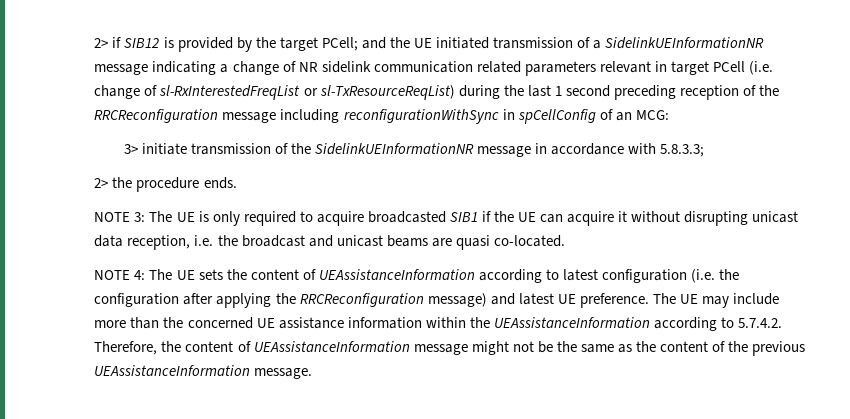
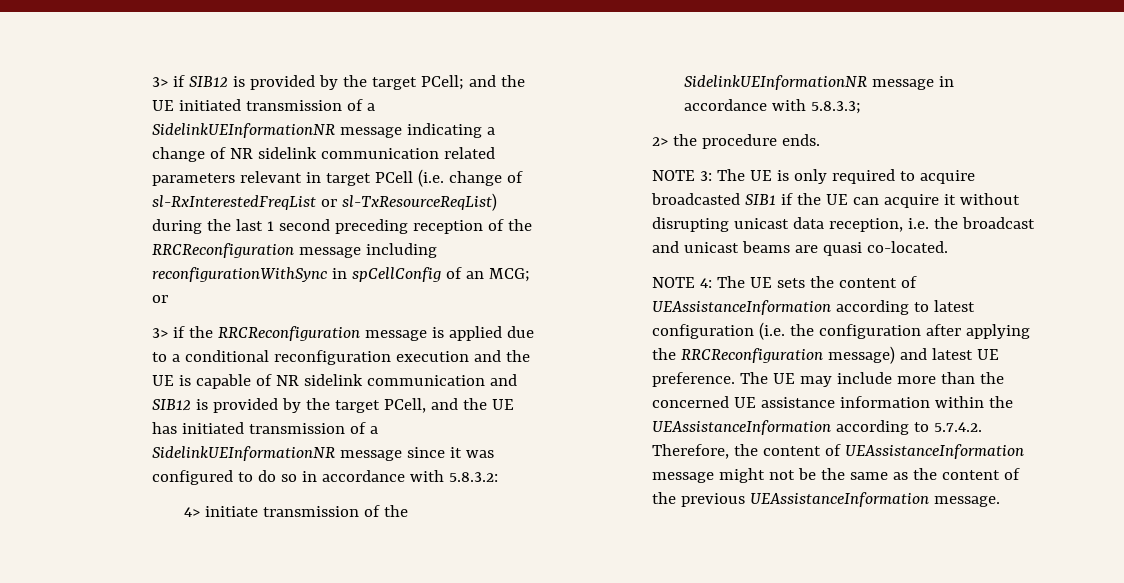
[94,38,109,48] 2> -> [152,77,169,87] 3>
[635,110,669,120] [123,144,138,154] MCG: // 3> -> [489,268,531,282] [152,295,169,303] [152,326,534,341] [152,350,530,365] [152,374,517,389] [152,398,514,413] [152,422,379,434] [152,446,495,461] [152,470,498,485] [184,507,201,517] MCG; or // 3> if the RRCReconfiguration message is applied due to a conditional reconfiguration execution and the UE is capable of NR sidelink communication and SIB12 is provided by the target PCell, and the UE has initiated transmission of a SidelinkUEInformationNR message since it was configured to do so in accordance with 5.8.3.2: // 4>

